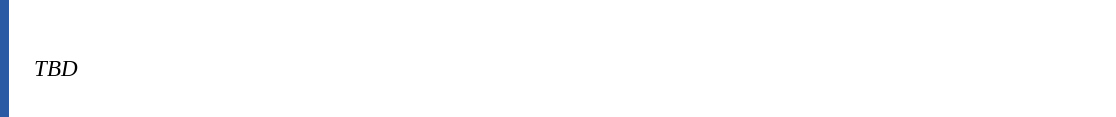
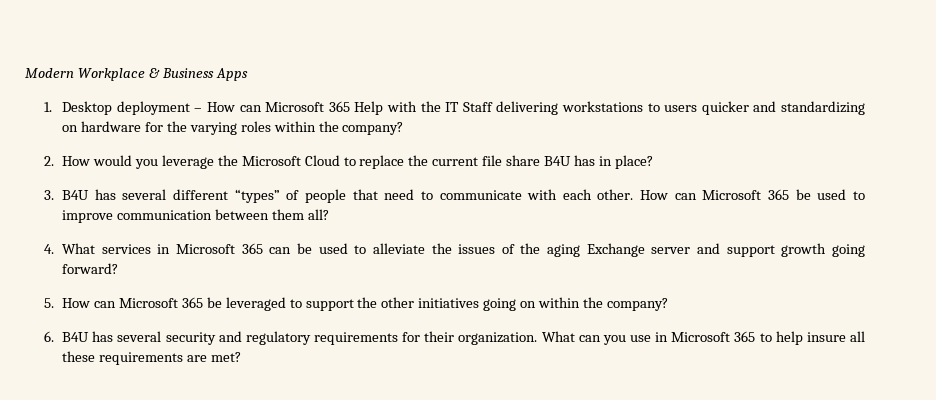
[34,61,78,76] TBD -> [25,68,248,81] [43,101,866,115] [62,121,404,135] [43,155,653,169] [43,189,865,203] [62,209,329,223] [43,243,865,257] [62,263,119,274] [43,297,668,311] [43,331,865,345] [62,351,241,365] Modern Workplace & Business Apps // 1. Desktop deployment – How can Microsoft 365 Help with the IT Staff delivering workstations to users quicker and standardizing on hardware for the varying roles within the company? // 2. How would you leverage the Microsoft Cloud to replace the current file share B4U has in place? // 3. B4U has several different “types” of people that need to communicate with each other. How can Microsoft 365 be used to improve communication between them all? // 4. What services in Microsoft 365 can be used to alleviate the issues of the aging Exchange server and support growth going forward? // 5. How can Microsoft 365 be leveraged to support the other initiatives going on within the company? // 6. B4U has several security and regulatory requirements for their organization. What can you use in Microsoft 365 to help insure all these requirements are met?

